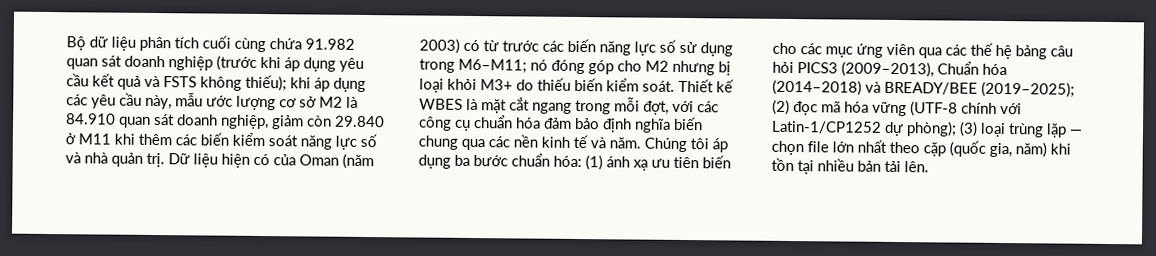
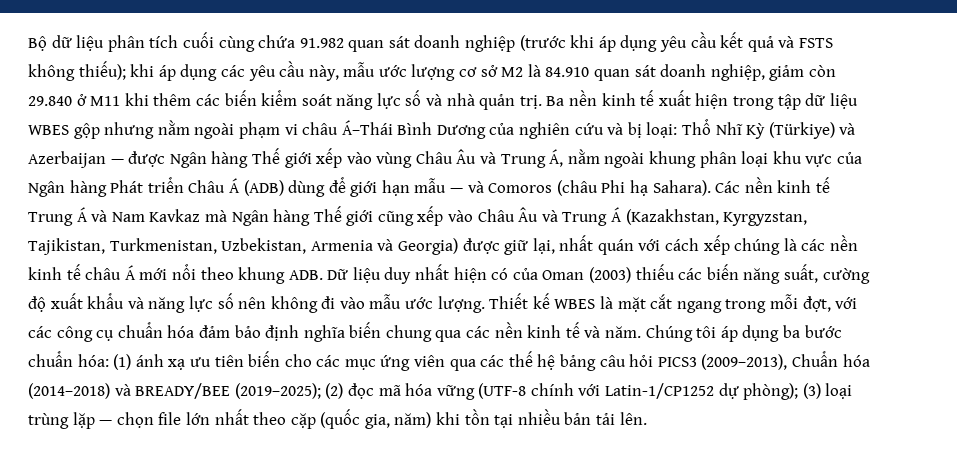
[168,153,374,170] [419,38,733,57] [419,58,731,76] [419,77,675,93] Dữ liệu hiện có của Oman (năm 2003) có từ trước các biến năng lực số sử dụng trong M6–M11; nó đóng góp cho M2 nhưng bị loại khỏi M3+ do thiếu biến kiểm soát. -> [546,90,858,110] [28,119,856,139] [28,148,862,168] [28,177,830,197] [28,206,808,226] [28,235,859,255] [28,264,870,284] [28,293,485,313] Ba nền kinh tế xuất hiện trong tập dữ liệu WBES gộp nhưng nằm ngoài phạm vi châu Á–Thái Bình Dương của nghiên cứu và bị loại: Thổ Nhĩ Kỳ (Türkiye) và Azerbaijan — được Ngân hàng Thế giới xếp vào vùng Châu Âu và Trung Á, nằm ngoài khung phân loại khu vực của Ngân hàng Phát triển Châu Á (ADB) dùng để giới hạn mẫu — và Comoros (châu Phi hạ Sahara). Các nền kinh tế Trung Á và Nam Kavkaz mà Ngân hàng Thế giới cũng xếp vào Châu Âu và Trung Á (Kazakhstan, Kyrgyzstan, Tajikistan, Turkmenistan, Uzbekistan, Armenia và Georgia) được giữ lại, nhất quán với cách xếp chúng là các nền kinh tế châu Á mới nổi theo khung ADB. Dữ liệu duy nhất hiện có của Oman (2003) thiếu các biến năng suất, cường độ xuất khẩu và năng lực số nên không đi vào mẫu ước lượng.

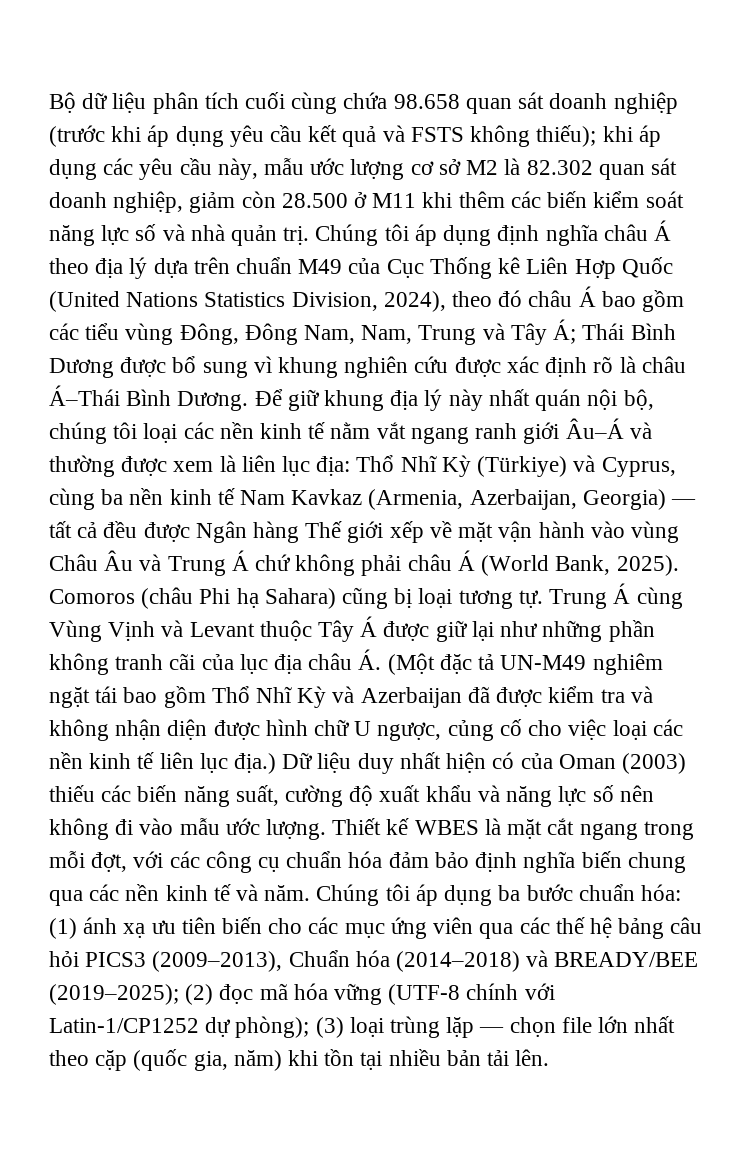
[299,38,344,48] 91.982 -> [393,94,460,109] 98.658
[545,67,590,77] 84.910 -> [526,160,593,175] 82.302
[28,96,72,106] 29.840 -> [281,193,348,208] 28.500
[546,90,858,110] [28,120,678,139] Ba nền kinh tế xuất hiện trong tập dữ liệu WBES gộp nhưng nằm ngoài phạm vi châu Á–Thái Bình Dương của nghiên cứu và bị loại: -> [315,220,671,246] [49,257,673,279] [49,286,685,312] [49,319,676,345] [49,356,686,378] [49,385,654,411] [49,418,652,444] [49,455,351,477] Chúng tôi áp dụng định nghĩa châu Á theo địa lý dựa trên chuẩn M49 của Cục Thống kê Liên Hợp Quốc (United Nations Statistics Division, 2024), theo đó châu Á bao gồm các tiểu vùng Đông, Đông Nam, Nam, Trung và Tây Á; Thái Bình Dương được bổ sung vì khung nghiên cứu được xác định rõ là châu Á–Thái Bình Dương. Để giữ khung địa lý này nhất quán nội bộ, chúng tôi loại các nền kinh tế nằm vắt ngang ranh giới Âu–Á và thường được xem là liên lục địa:
[28,151,124,168] Azerbaijan — -> [601,457,676,477] [49,488,697,510] [49,521,138,538] Cyprus, cùng ba nền kinh tế Nam Kavkaz (Armenia, Azerbaijan, Georgia) — tất cả đều
(343, 158) none -> [429,521,585,542] về mặt vận hành
[549,149,862,168] [28,177,830,197] [28,206,808,226] [28,235,859,255] [28,264,323,284] Á, nằm ngoài khung phân loại khu vực của Ngân hàng Phát triển Châu Á (ADB) dùng để giới hạn mẫu — và Comoros (châu Phi hạ Sahara). Các nền kinh tế Trung Á và Nam Kavkaz mà Ngân hàng Thế giới cũng xếp vào Châu Âu và Trung Á (Kazakhstan, Kyrgyzstan, Tajikistan, Turkmenistan, Uzbekistan, Armenia và Georgia) được giữ lại, nhất quán với cách xếp chúng là các nền kinh tế châu Á mới nổi theo khung ADB. -> [231,550,679,576] [49,583,683,609] [49,616,655,642] [49,649,663,675] [49,686,653,708] [49,719,683,741] [49,752,277,774] Á chứ không phải châu Á (World Bank, 2025). Comoros (châu Phi hạ Sahara) cũng bị loại tương tự. Trung Á cùng Vùng Vịnh và Levant thuộc Tây Á được giữ lại như những phần không tranh cãi của lục địa châu Á. (Một đặc tả UN-M49 nghiêm ngặt tái bao gồm Thổ Nhĩ Kỳ và Azerbaijan đã được kiểm tra và không nhận diện được hình chữ U ngược, củng cố cho việc loại các nền kinh tế liên lục địa.)

